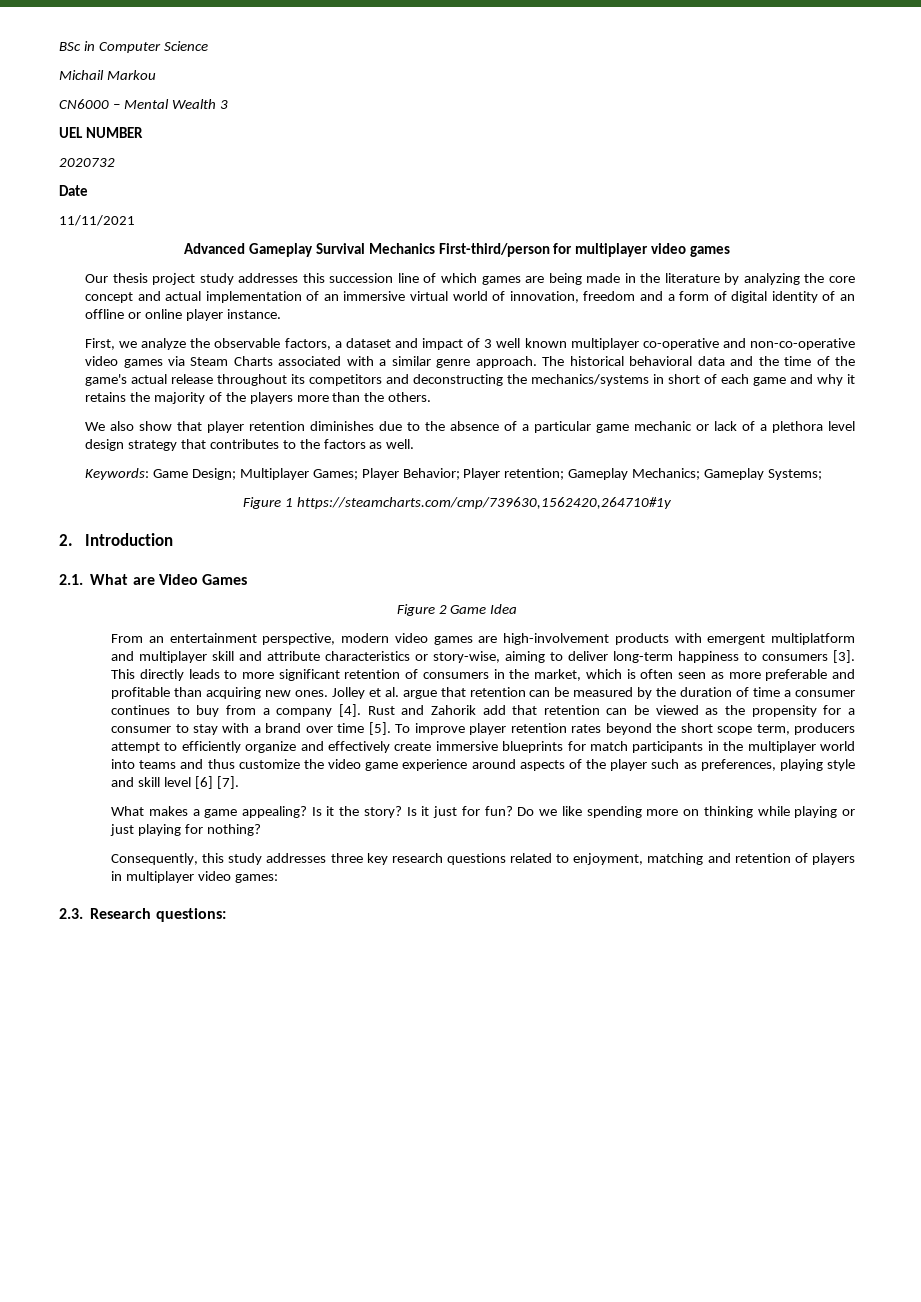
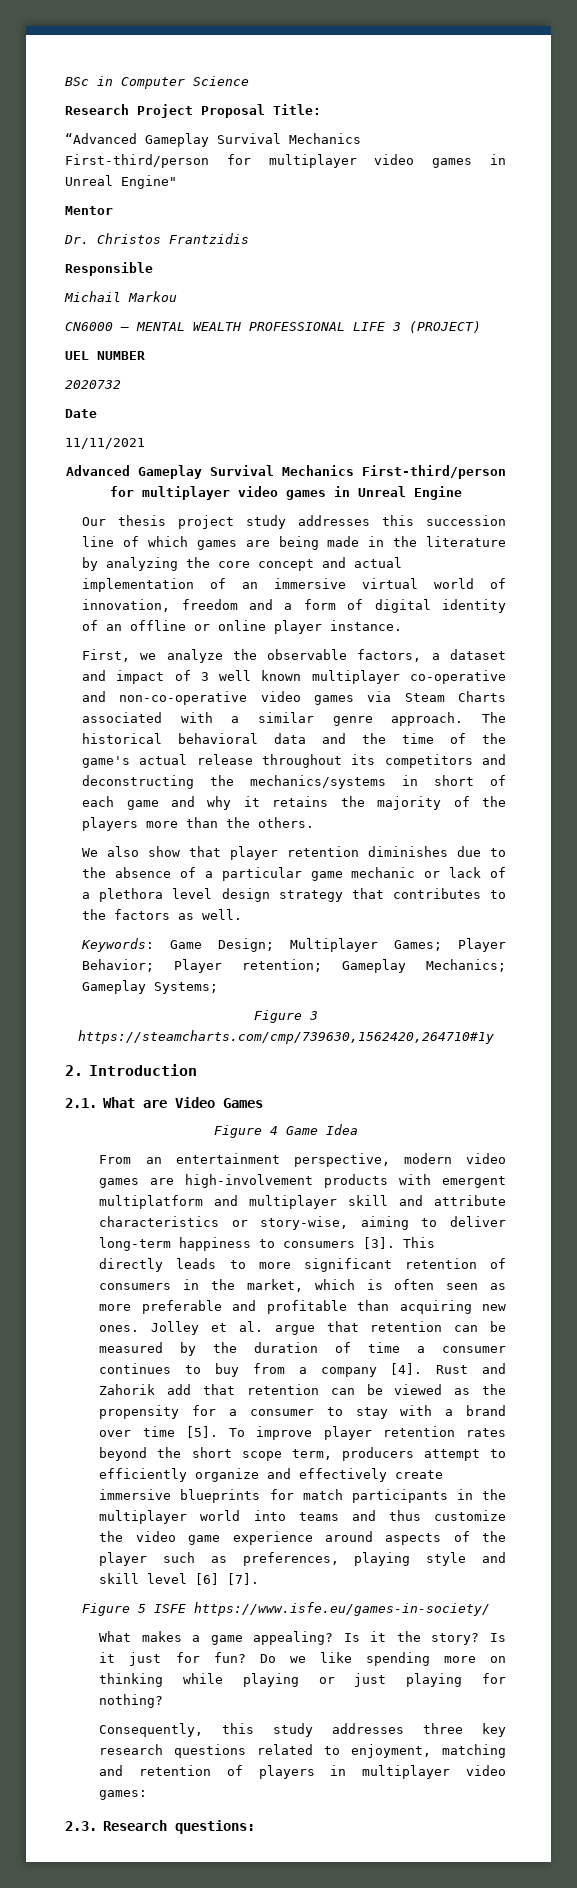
(208, 46) none -> [65,104,321,118] [65,133,361,147] [65,154,507,168] [65,175,177,189] [65,206,113,215] [64,233,249,244] [65,262,153,276] // Research Project Proposal Title: // “Advanced Gameplay Survival Mechanics First-third/person for multiplayer video games in Unreal Engine" // Mentor // Dr. Christos Frantzidis // Responsible
[123,99,228,109] Mental Wealth 3 -> [136,321,481,333] MENTAL WEALTH PROFESSIONAL LIFE 3 (PROJECT)
(731, 251) none -> [333,486,462,500] in Unreal Engine
[285,498,293,507] 1 -> [308,1011,318,1020] 3
[438,605,447,614] 2 -> [269,1126,278,1135] 4
(239, 782) none -> [81,1602,490,1616] // Figure 5 ISFE https://www.isfe.eu/games-in-society/

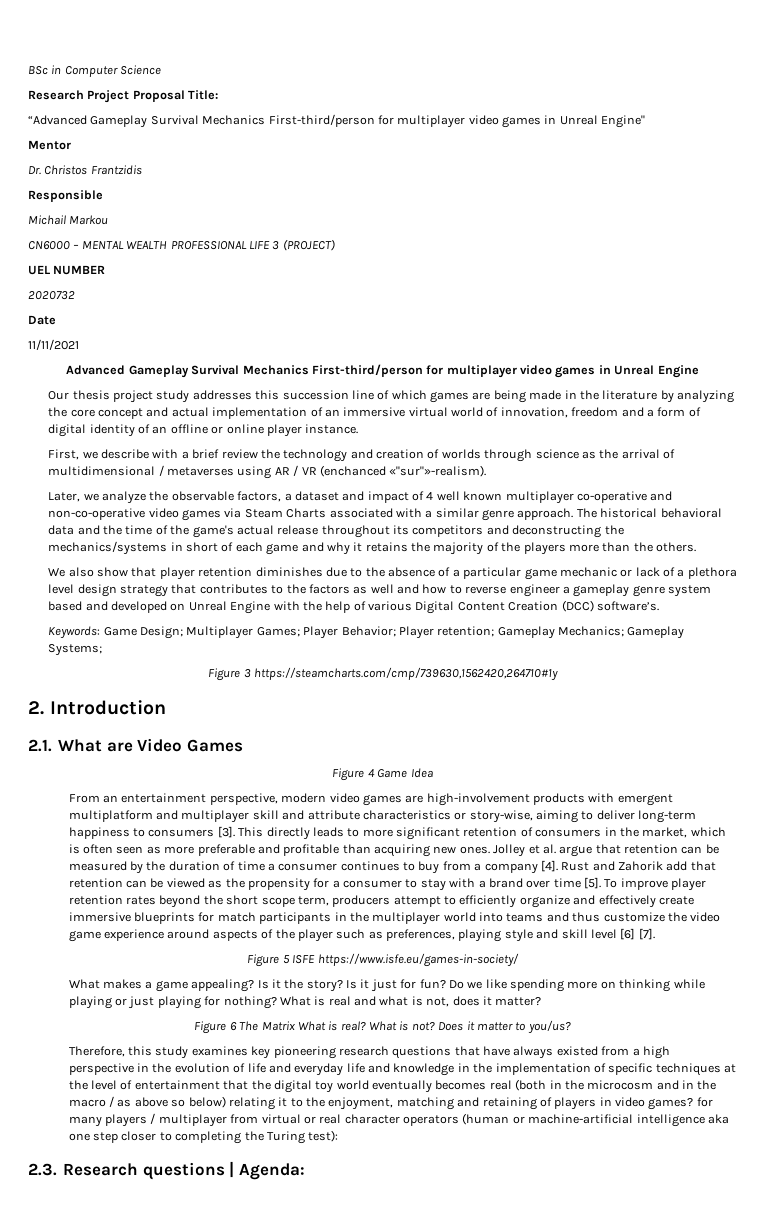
(157, 656) none -> [101,449,676,462] [48,465,487,479] [48,492,99,502] describe with a brief review the technology and creation of worlds through science as the arrival of multidimensional / metaverses using AR / VR (enchanced «"sur"»-realism). // Later, we
[200,672,209,681] 3 -> [426,492,434,500] 4
[202,909,243,920] well. -> [370,584,712,597] [48,600,659,614] well and how to reverse engineer a gameplay genre system based and developed on Unreal Engine with the help of various Digital Content Creation (DCC) software’s.
[99,1723,506,1737] [99,1744,341,1758] // Consequently, this study addresses three key research questions related to -> [279,996,542,1007] [194,1020,571,1034] [68,1046,670,1059] [68,1063,737,1076] [68,1079,717,1093] [68,1096,326,1110] What is real and what is not, does it matter? // Figure 6 The Matrix What is real? What is not? Does it matter to you/us? // Therefore, this study examines key pioneering research questions that have always existed from a high perspective in the evolution of life and everyday life and knowledge in the implementation of specific techniques at the level of entertainment that the digital toy world eventually becomes real (both in the microcosm and in the macro / as above so below) relating it to the
[139,1765,212,1776] retention -> [482,1097,537,1110] retaining
[362,1765,506,1779] [99,1790,148,1800] multiplayer video games: -> [615,1097,713,1110] [68,1113,729,1127] [68,1130,339,1144] video games? for many players / multiplayer from virtual or real character operators (human or machine-artificial intelligence aka one step closer to completing the Turing test):
[175,1820,256,1834] questions: -> [142,1161,306,1180] questions | Agenda:

